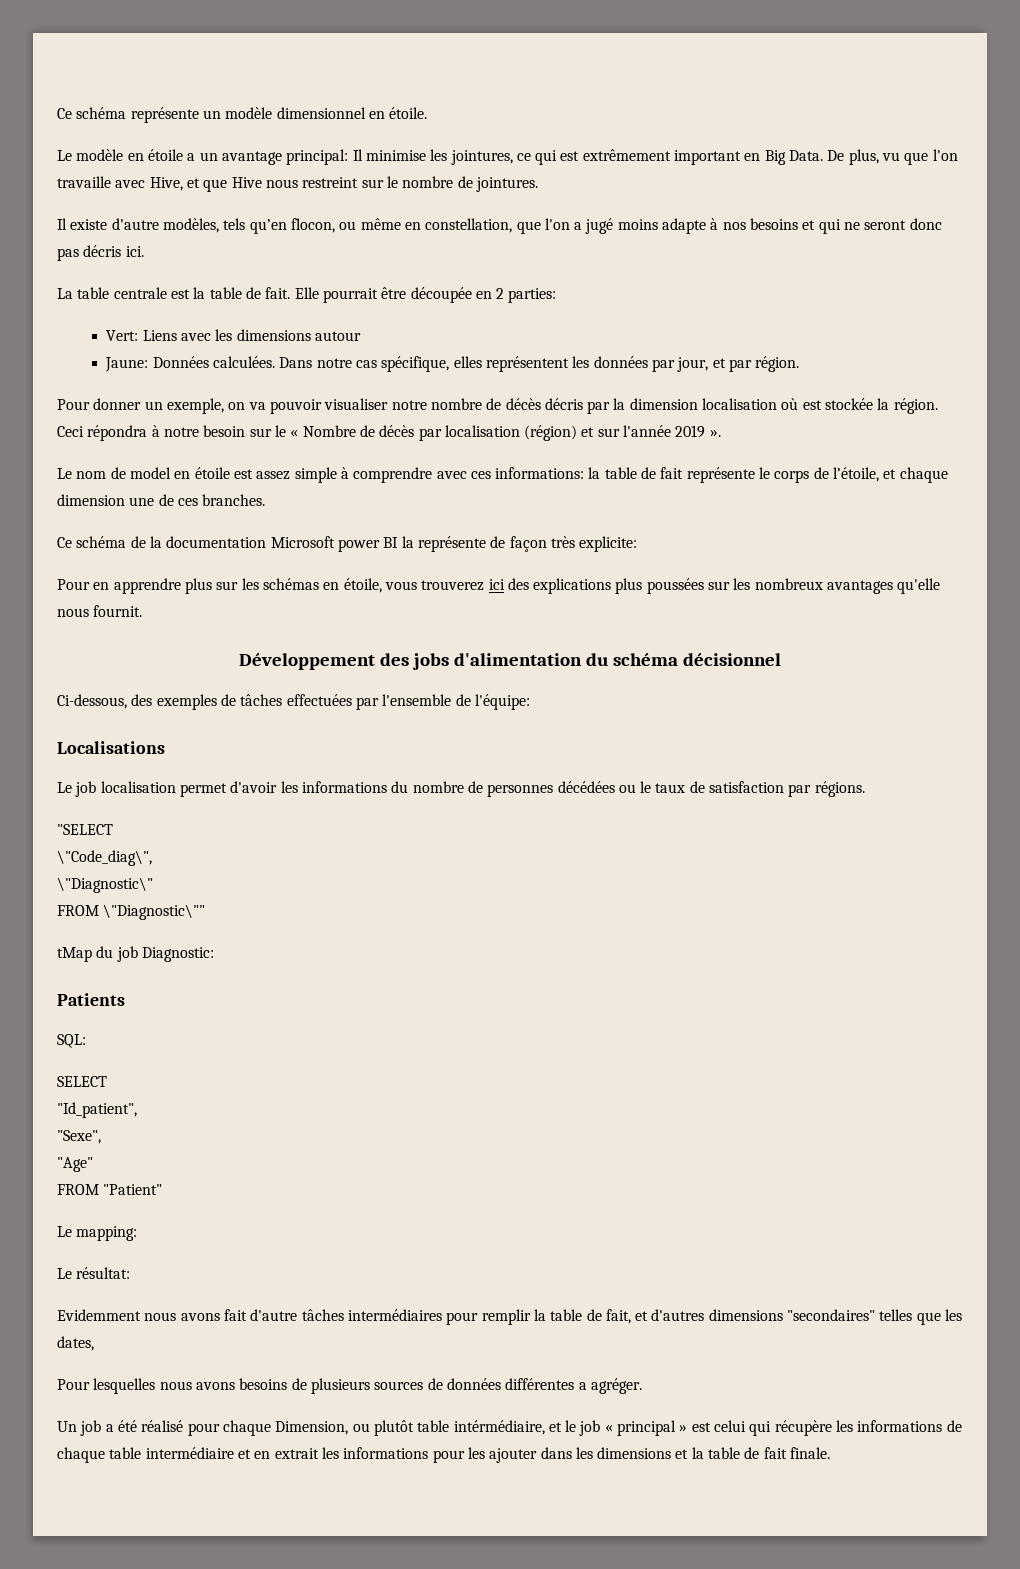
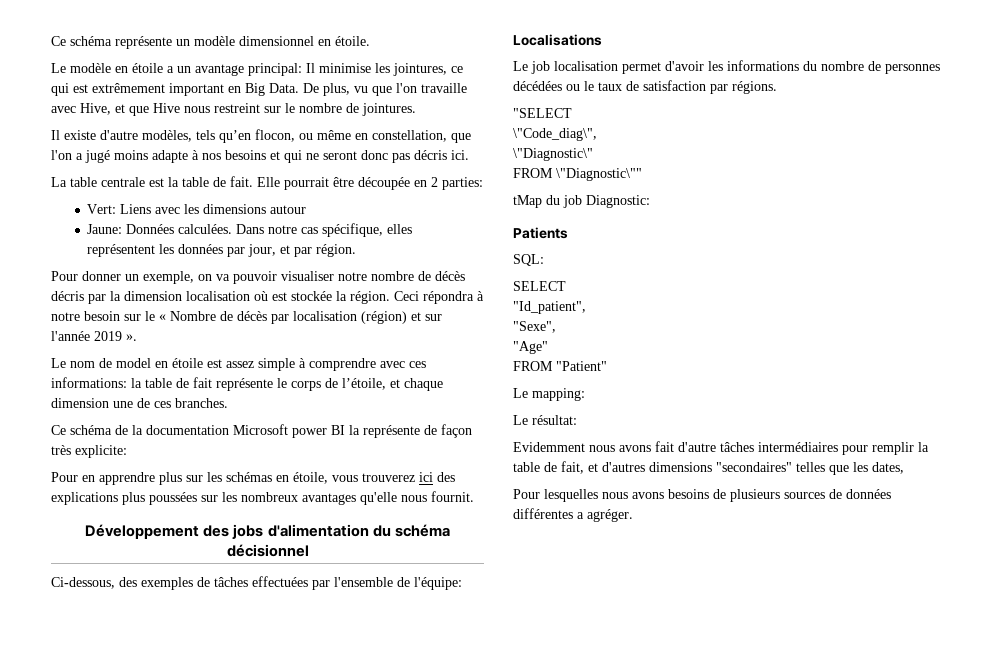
[57,1420,962,1436] [57,1447,831,1463] // Un job a été réalisé pour chaque Dimension, ou plutôt table intérmédiaire, et le job « principal » est celui qui récupère les informations de chaque table intermédiaire et en extrait les informations pour les ajouter dans les dimensions et la table de fait finale. -> (633, 515) none

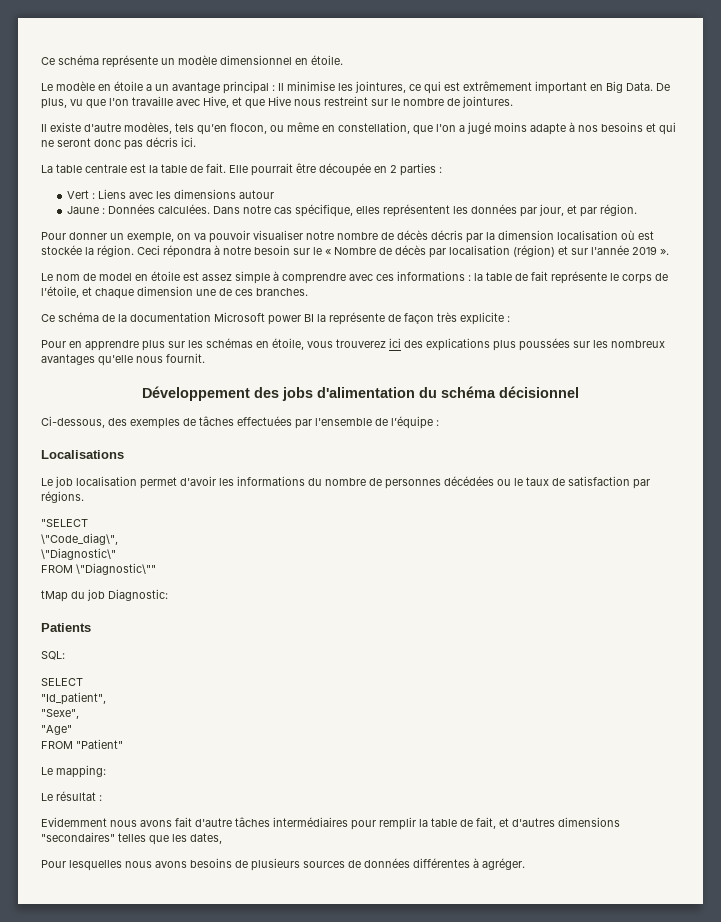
[248,63,302,76] principal: -> [223,81,275,94] principal :
[442,177,483,190] [87,204,117,214] parties: // Vert: -> [400,163,442,176] [67,190,96,199] parties : // Vert :
[87,224,123,234] Jaune: -> [67,206,106,214] Jaune :
[51,377,127,388] informations: -> [397,271,471,281] informations :
[75,445,127,458] explicite: -> [460,312,510,325] explicite :
[414,577,462,590] l'équipe: -> [391,416,439,429] l’équipe :
[532,415,577,425] résultat: -> [56,791,102,801] résultat :
[577,512,584,519] a -> [473,858,479,868] à

